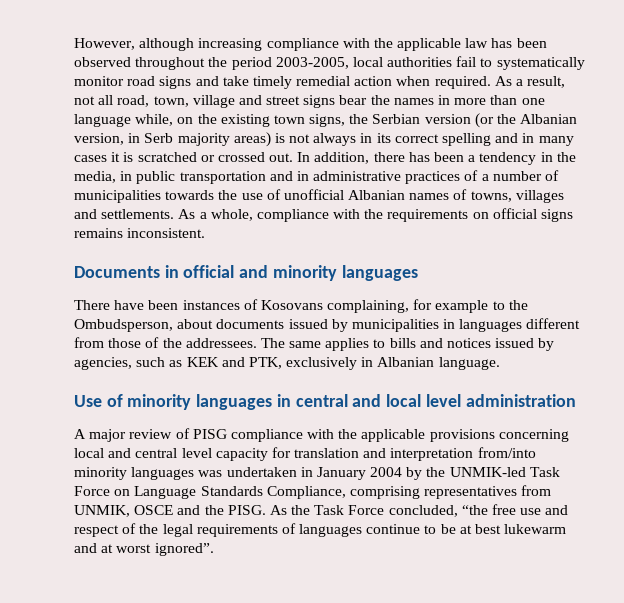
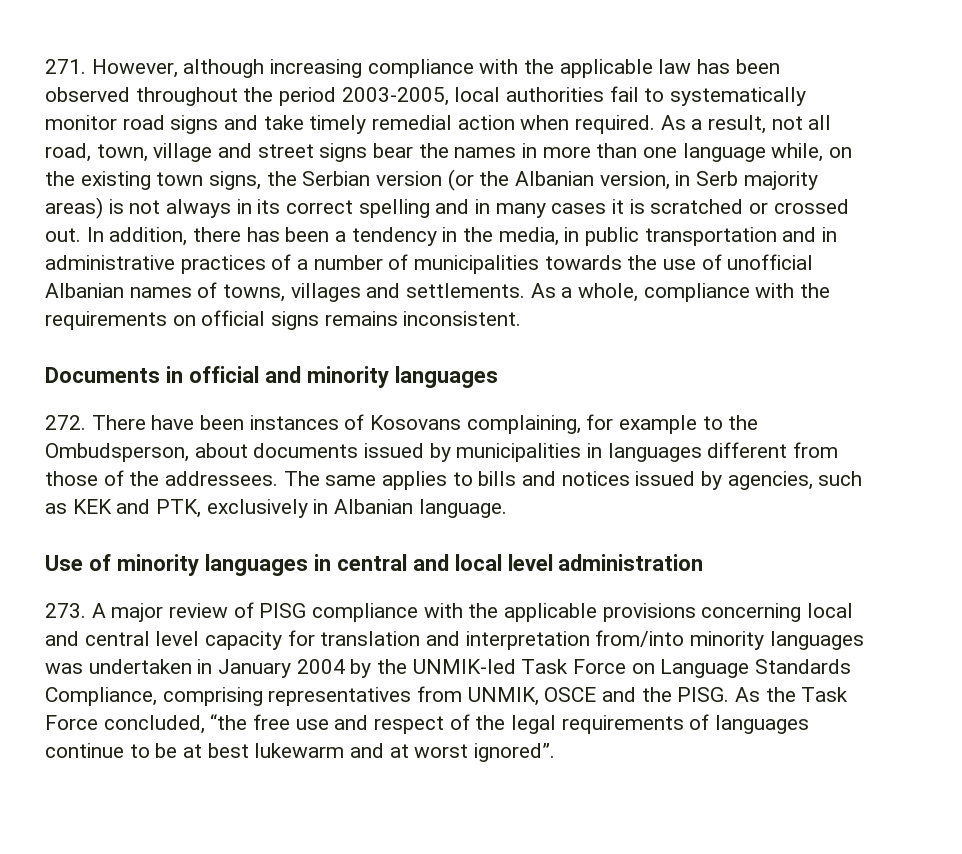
(74, 44) none -> [45,59,86,74] 271.
(418, 273) none -> [45,415,86,430] 272.
(576, 400) none -> [45,603,86,618] 273.

